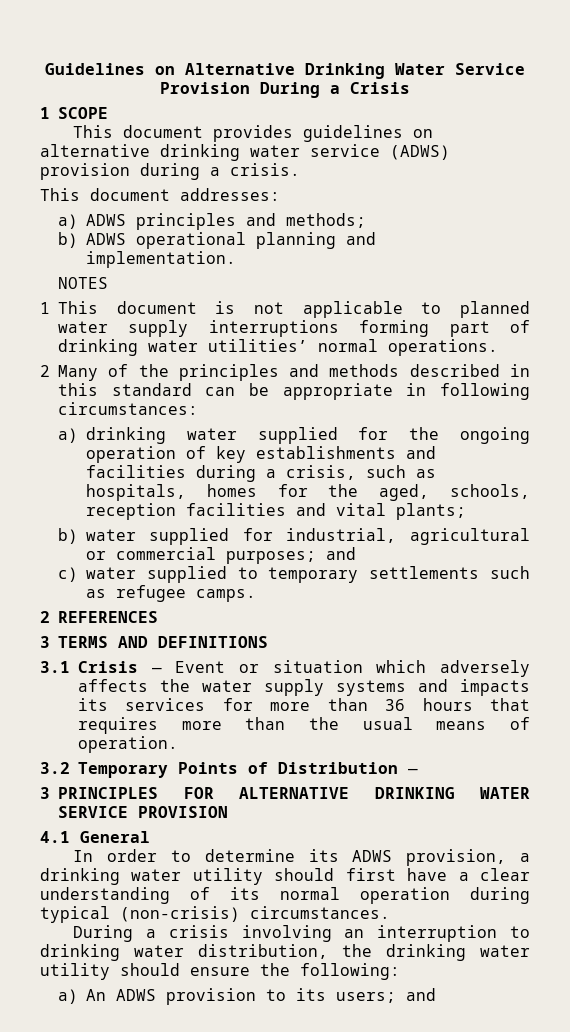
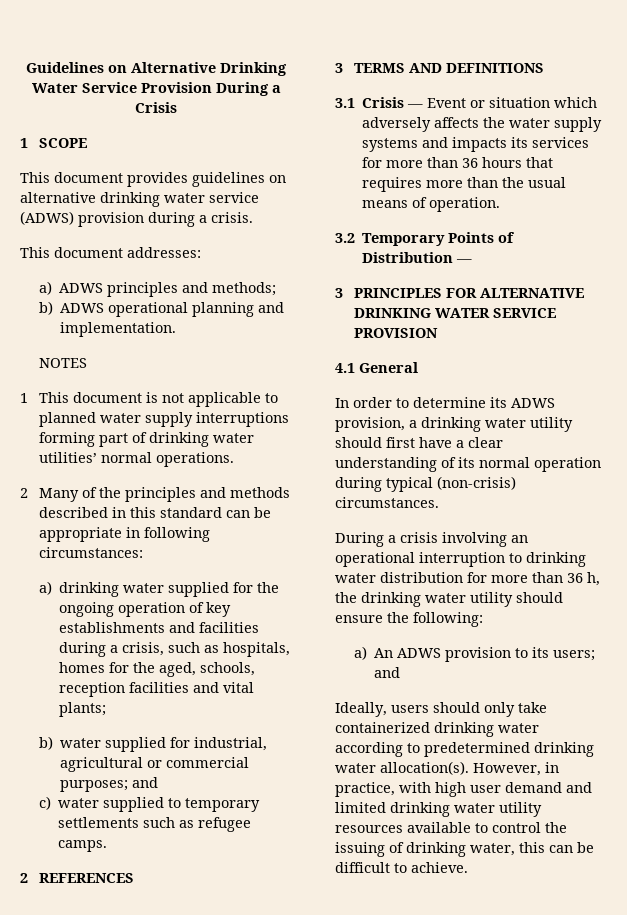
(365, 933) none -> [335,552,415,567] operational
[198,944,328,959] distribution, -> [380,572,600,586] distribution for more than 36 h,
(436, 994) none -> [335,702,547,717] [335,722,539,737] [335,742,594,757] [335,761,559,776] [335,782,592,797] [335,802,542,817] [335,822,567,833] [335,842,594,857] [335,862,468,873] // Ideally, users should only take containerized drinking water according to predetermined drinking water allocation(s). However, in practice, with high user demand and limited drinking water utility resources available to control the issuing of drinking water, this can be difficult to achieve.

